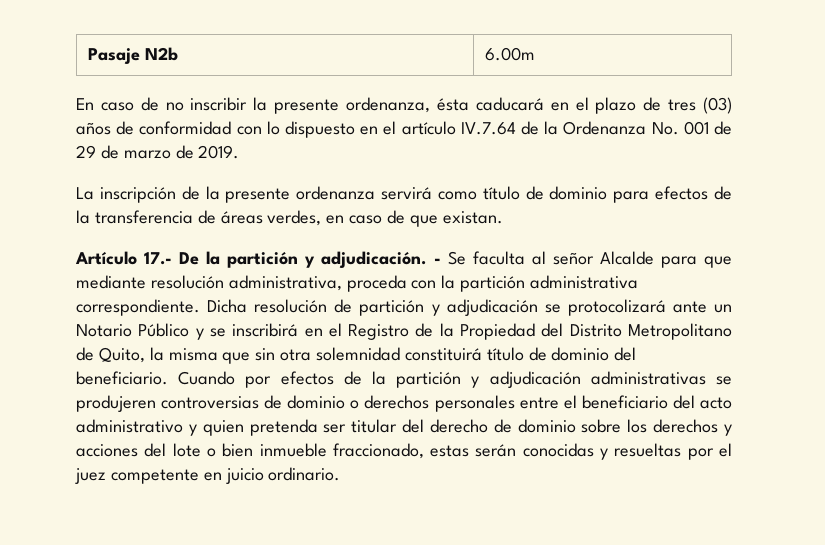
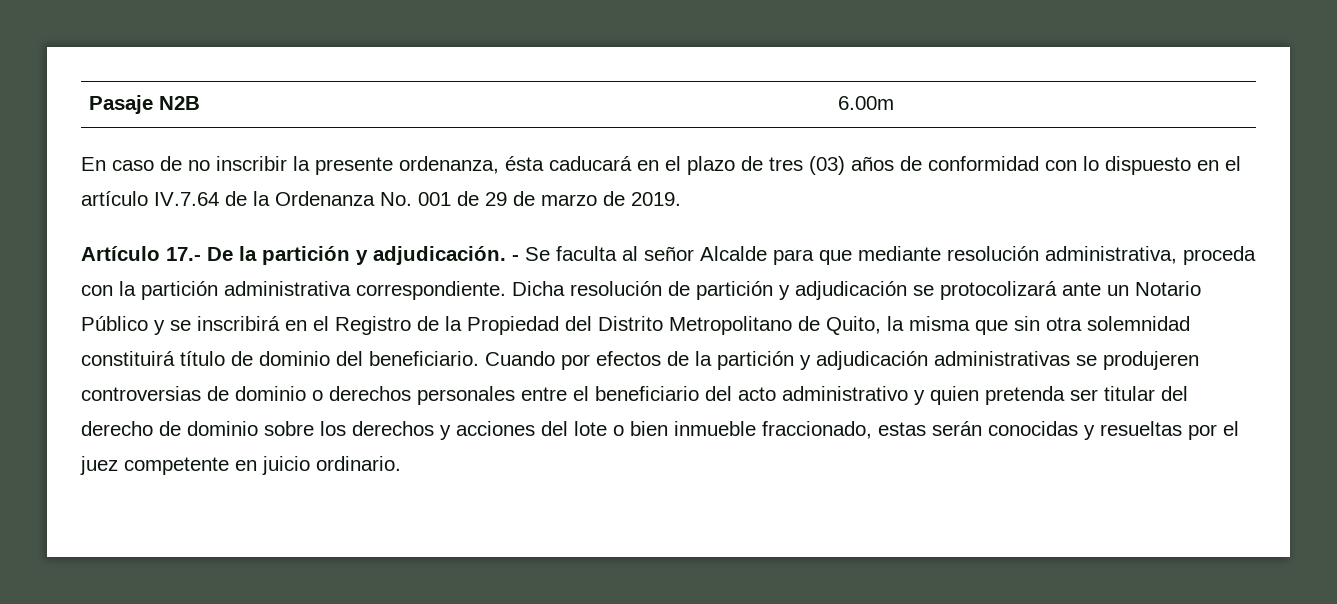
[145,47,179,61] N2b -> [159,96,201,110] N2B
[76,186,732,203] [76,210,503,227] // La inscripción de la presente ordenanza servirá como título de dominio para efectos de la transferencia de áreas verdes, en caso de que existan. -> (681, 199) none

